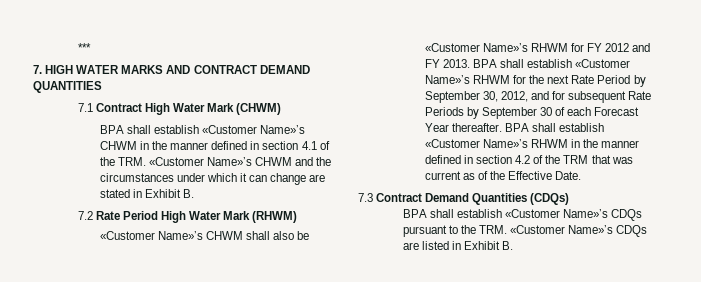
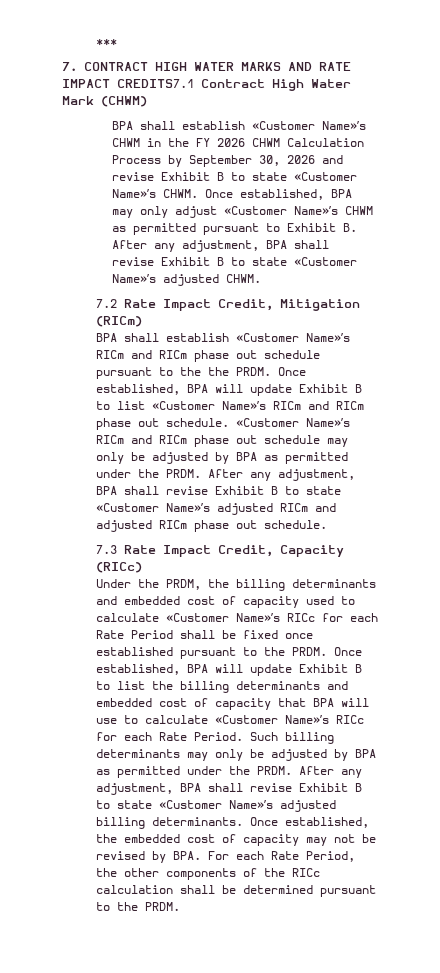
(42, 69) none -> [84,62,148,71] CONTRACT
[193,65,310,74] [33,81,102,93] [77,103,93,112] CONTRACT DEMAND QUANTITIES // 7.1 -> [319,62,351,71] [62,79,194,88] RATE IMPACT CREDITS7.1
[170,141,330,150] [99,157,332,166] [99,173,326,185] [99,189,195,198] [77,211,298,223] [99,231,310,240] [424,43,651,52] [424,59,631,68] [424,75,646,87] [424,91,652,103] [424,107,640,119] [424,123,605,132] [424,139,640,148] [424,155,633,164] [424,171,582,180] [358,193,570,205] [402,209,643,221] [402,225,648,237] [402,241,513,250] manner defined in section 4.1 of the TRM. «Customer Name»’s CHWM and the circumstances under which it can change are stated in Exhibit B. // 7.2 Rate Period High Water Mark (RHWM) // «Customer Name»’s CHWM shall also be «Customer Name»’s RHWM for FY 2012 and FY 2013. BPA shall establish «Customer Name»’s RHWM for the next Rate Period by September 30, 2012, and for subsequent Rate Periods by September 30 of each Forecast Year thereafter. BPA shall establish «Customer Name»’s RHWM in the manner defined in section 4.2 of the TRM that was current as of the Effective Date. // 7.3 Contract Demand Quantities (CDQs) // BPA shall establish «Customer Name»’s CDQs pursuant to the TRM. «Customer Name»’s CDQs are listed in Exhibit B. -> [196,138,365,147] [112,155,344,167] [112,172,358,181] [112,189,353,200] [112,206,374,218] [112,223,358,235] [112,240,330,252] [112,257,358,266] [112,274,262,286] [95,299,360,311] [95,316,142,327] [95,333,350,342] [95,350,320,362] [95,367,306,379] [95,384,362,396] [95,401,364,410] [95,418,350,430] [95,435,348,447] [95,452,348,464] [95,469,355,481] [95,486,341,495] [95,503,336,515] [95,520,327,532] [95,545,344,557] [95,562,142,573] [95,579,376,591] [95,596,355,608] [95,613,378,622] [95,630,313,639] [95,647,362,659] [95,664,362,676] [95,681,348,693] [95,698,369,710] [95,715,364,724] [95,732,334,744] [95,749,376,761] [95,766,362,778] [95,783,362,795] [95,800,336,812] [95,817,369,829] [95,834,376,846] [95,851,355,863] [95,868,320,880] [95,885,376,897] [95,902,180,911] FY 2026 CHWM Calculation Process by September 30, 2026 and revise Exhibit B to state «Customer Name»’s CHWM. Once established, BPA may only adjust «Customer Name»’s CHWM as permitted pursuant to Exhibit B. After any adjustment, BPA shall revise Exhibit B to state «Customer Name»’s adjusted CHWM. // 7.2 Rate Impact Credit, Mitigation (RICm) // BPA shall establish «Customer Name»’s RICm and RICm phase out schedule pursuant to the the PRDM. Once established, BPA will update Exhibit B to list «Customer Name»’s RICm and RICm phase out schedule. «Customer Name»’s RICm and RICm phase out schedule may only be adjusted by BPA as permitted under the PRDM. After any adjustment, BPA shall revise Exhibit B to state «Customer Name»’s adjusted RICm and adjusted RICm phase out schedule. // 7.3 Rate Impact Credit, Capacity (RICc) // Under the PRDM, the billing determinants and embedded cost of capacity used to calculate «Customer Name»’s RICc for each Rate Period shall be fixed once established pursuant to the PRDM. Once established, BPA will update Exhibit B to list the billing determinants and embedded cost of capacity that BPA will use to calculate «Customer Name»’s RICc for each Rate Period. Such billing determinants may only be adjusted by BPA as permitted under the PRDM. After any adjustment, BPA shall revise Exhibit B to state «Customer Name»’s adjusted billing determinants. Once established, the embedded cost of capacity may not be revised by BPA. For each Rate Period, the other components of the RICc calculation shall be determined pursuant to the PRDM.

